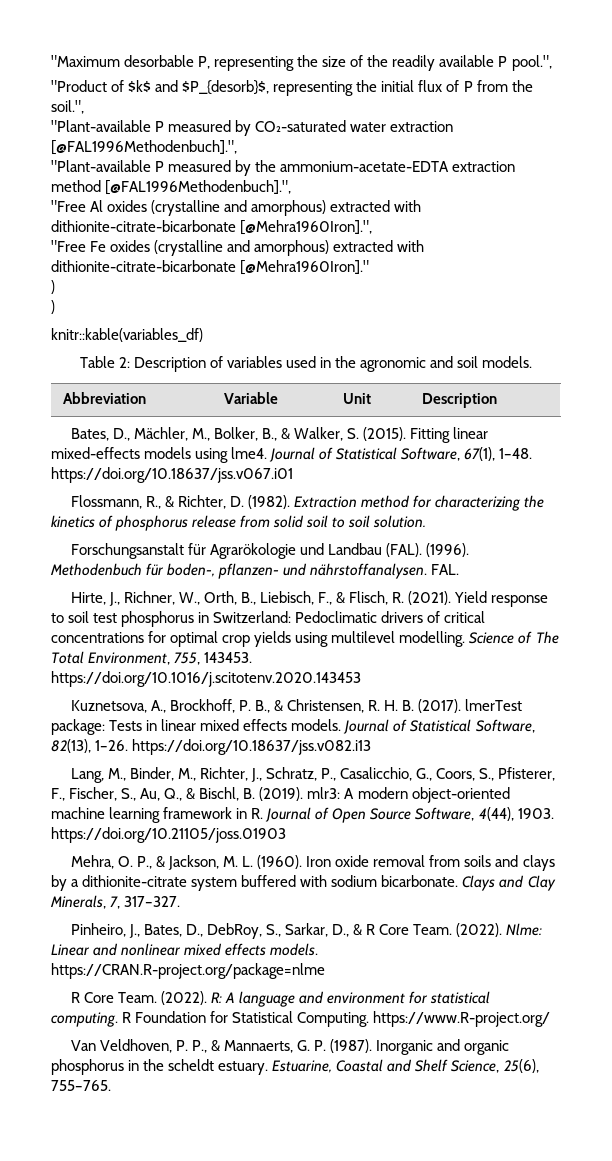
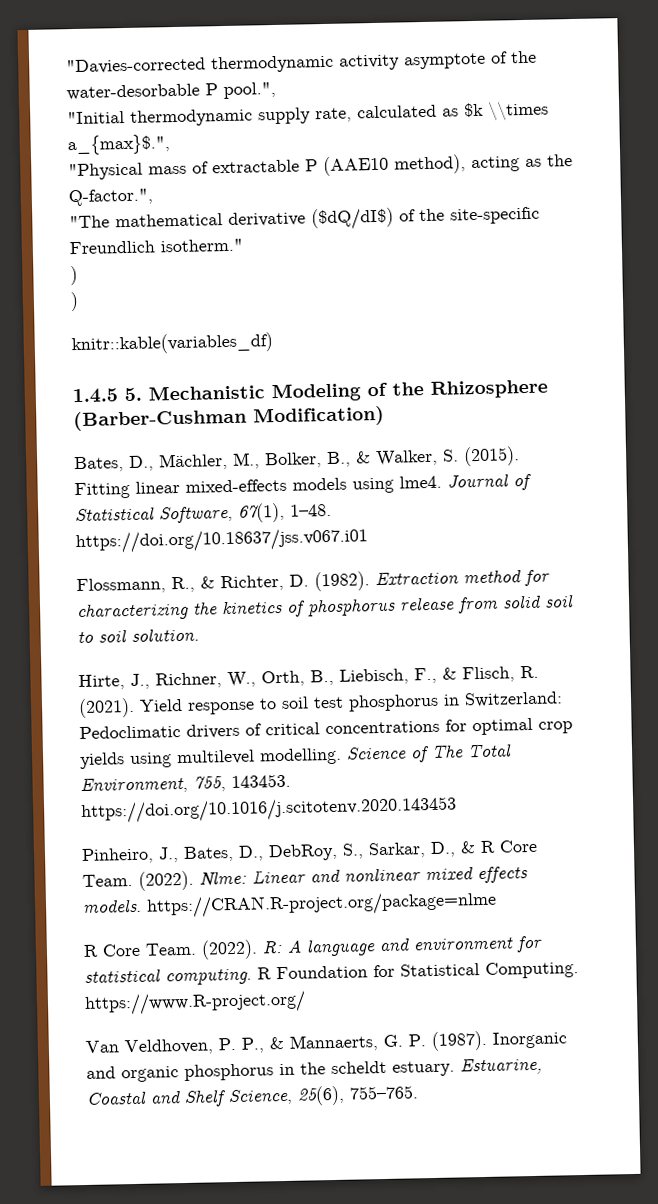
[51,55,552,71] [51,80,533,96] [51,100,84,114] [51,120,454,136] [51,140,237,155] [51,160,516,176] [51,180,292,195] [51,200,422,216] [51,220,373,235] [51,240,425,256] [51,260,370,275] [51,280,55,294] [51,300,55,314] [51,328,203,342] [79,356,533,372] [62,392,146,404] [223,392,278,404] [342,393,371,404] [421,393,497,408] "Maximum desorbable P, representing the size of the readily available P pool.", // "Product of $k$ and $P_{desorb}$, representing the initial flux of P from the soil.", // "Plant-available P measured by CO₂-saturated water extraction [@FAL1996Methodenbuch].", // "Plant-available P measured by the ammonium-acetate-EDTA extraction method [@FAL1996Methodenbuch].", // "Free Al oxides (crystalline and amorphous) extracted with dithionite-citrate-bicarbonate [@Mehra1960Iron].", // "Free Fe oxides (crystalline and amorphous) extracted with dithionite-citrate-bicarbonate [@Mehra1960Iron]." // ) // ) // knitr::kable(variables_df) // Table 2: Description of variables used in the agronomic and soil models. // Abbreviation | Variable | Unit | Description -> [66,50,537,75] [66,81,276,101] [67,100,549,127] [67,134,170,156] [68,154,573,181] [68,188,153,207] [69,206,540,231] [69,238,243,255] [70,265,78,286] [70,291,79,312] [71,332,273,356] [72,379,548,404] [73,405,385,432] "Davies-corrected thermodynamic activity asymptote of the water-desorbable P pool.", // "Initial thermodynamic supply rate, calculated as $k \\times a_{max}$.", // "Physical mass of extractable P (AAE10 method), acting as the Q-factor.", // "The mathematical derivative ($dQ/dI$) of the site-specific Freundlich isotherm." // ) // ) // knitr::kable(variables_df) // 1.4.5 5. Mechanistic Modeling of the Rhizosphere (Barber-Cushman Modification)
[70,543,470,559] [50,563,460,579] // Forschungsanstalt für Agrarökologie und Landbau (FAL). (1996). Methodenbuch für boden-, pflanzen- und nährstoffanalysen. FAL. -> (200, 634) none
[70,699,523,713] [51,719,535,735] [51,739,372,755] [70,767,556,783] [51,787,510,803] [51,807,554,823] [51,827,286,843] [70,855,555,871] [51,875,556,891] [50,895,181,909] // Kuznetsova, A., Brockhoff, P. B., & Christensen, R. H. B. (2017). lmerTest package: Tests in linear mixed effects models. Journal of Statistical Software, 82(13), 1–26. https://doi.org/10.18637/jss.v082.i13 // Lang, M., Binder, M., Richter, J., Schratz, P., Casalicchio, G., Coors, S., Pfisterer, F., Fischer, S., Au, Q., & Bischl, B. (2019). mlr3: A modern object-oriented machine learning framework in R. Journal of Open Source Software, 4(44), 1903. https://doi.org/10.21105/joss.01903 // Mehra, O. P., & Jackson, M. L. (1960). Iron oxide removal from soils and clays by a dithionite-citrate system buffered with sodium bicarbonate. Clays and Clay Minerals, 7, 317–327. -> (457, 810) none

